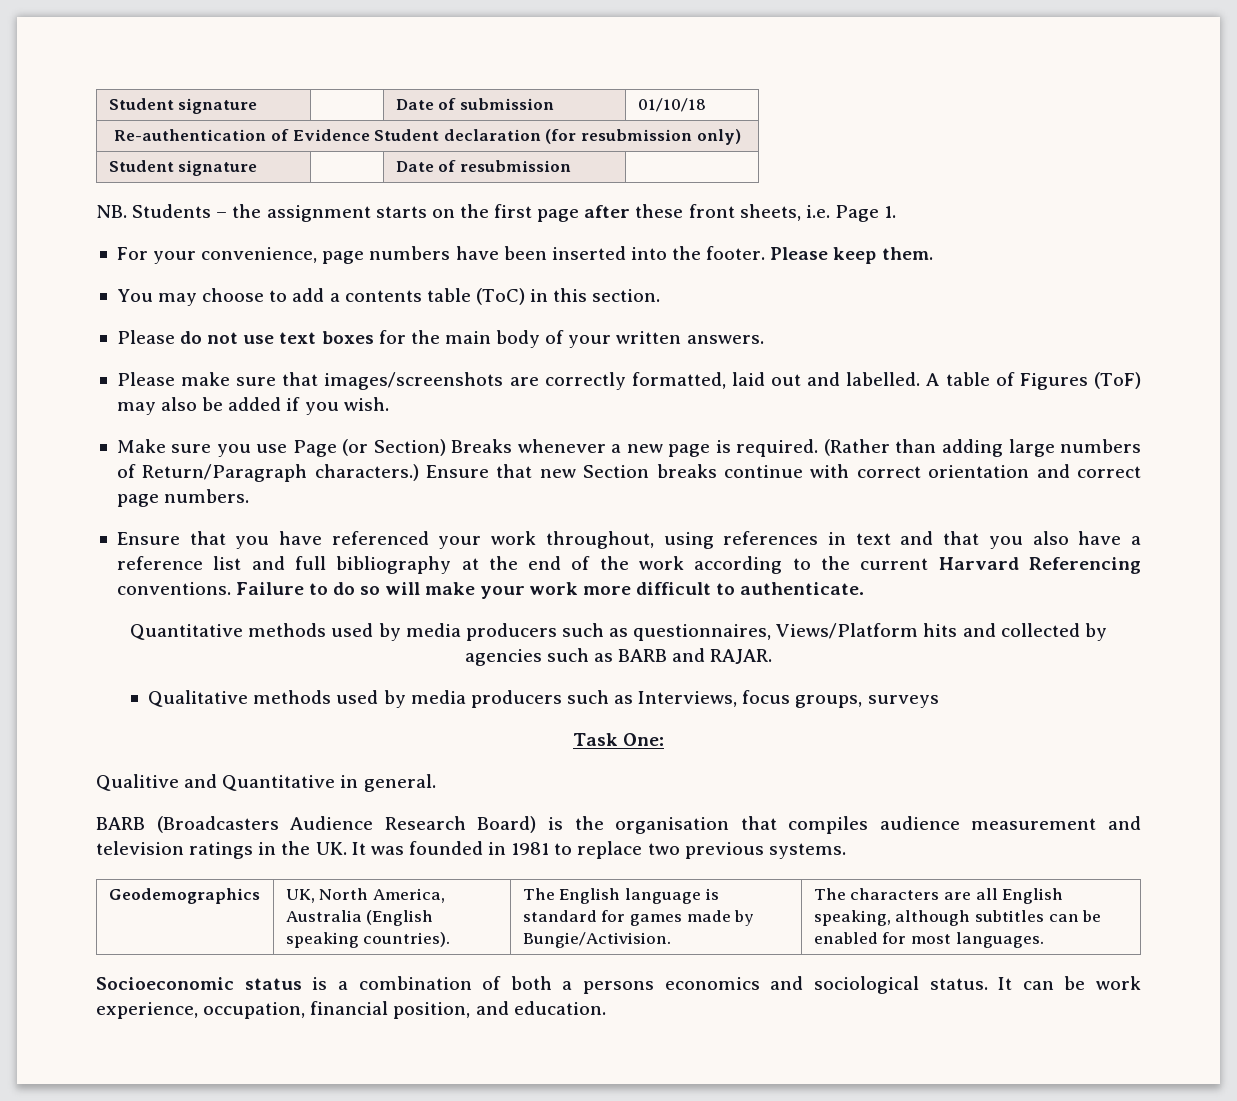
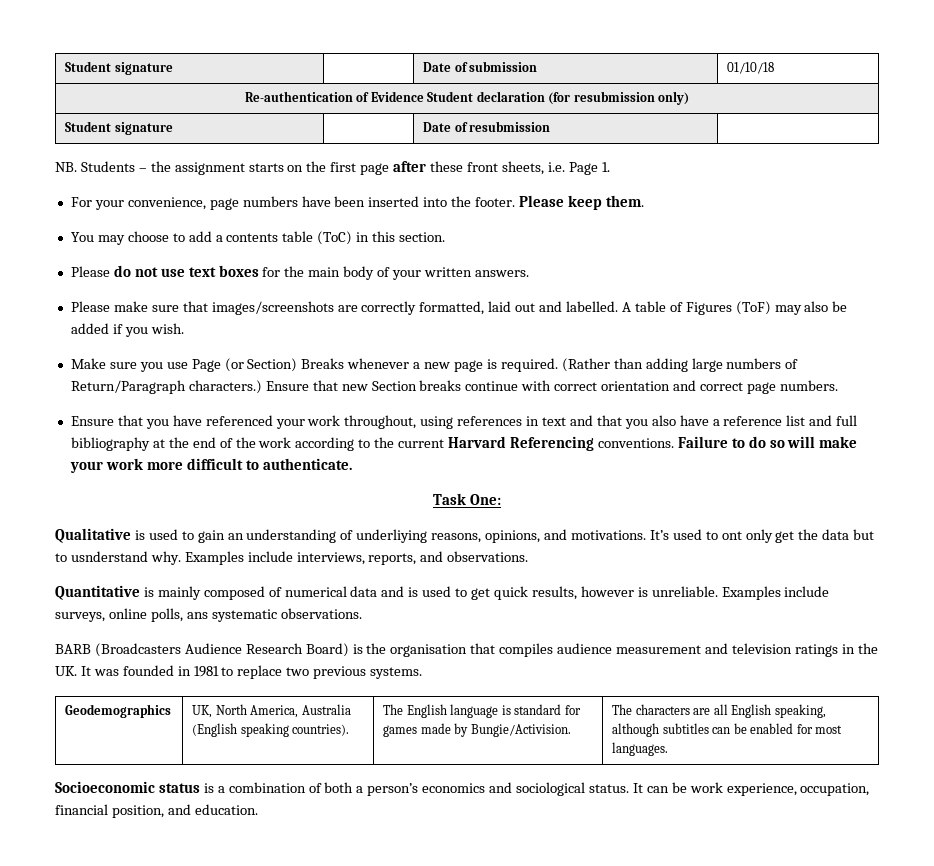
[130,623,1107,641] [464,648,773,666] [148,690,939,708] [572,733,665,746] [96,774,436,792] Quantitative methods used by media producers such as questionnaires, Views/Platform hits and collected by agencies such as BARB and RAJAR. // Qualitative methods used by media producers such as Interviews, focus groups, surveys // Task One: // Qualitive and Quantitative in general. -> [433,493,501,505] [55,528,875,543] [55,551,529,565] [55,585,830,600] [55,608,362,622] Task One: // Qualitative is used to gain an understanding of underliying reasons, opinions, and motivations. It’s used to ont only get the data but to usnderstand why. Examples include interviews, reports, and observations. // Quantitative is mainly composed of numerical data and is used to get quick results, however is unreliable. Examples include surveys, online polls, ans systematic observations.
[583,981,654,994] persons -> [367,783,419,796] person’s

